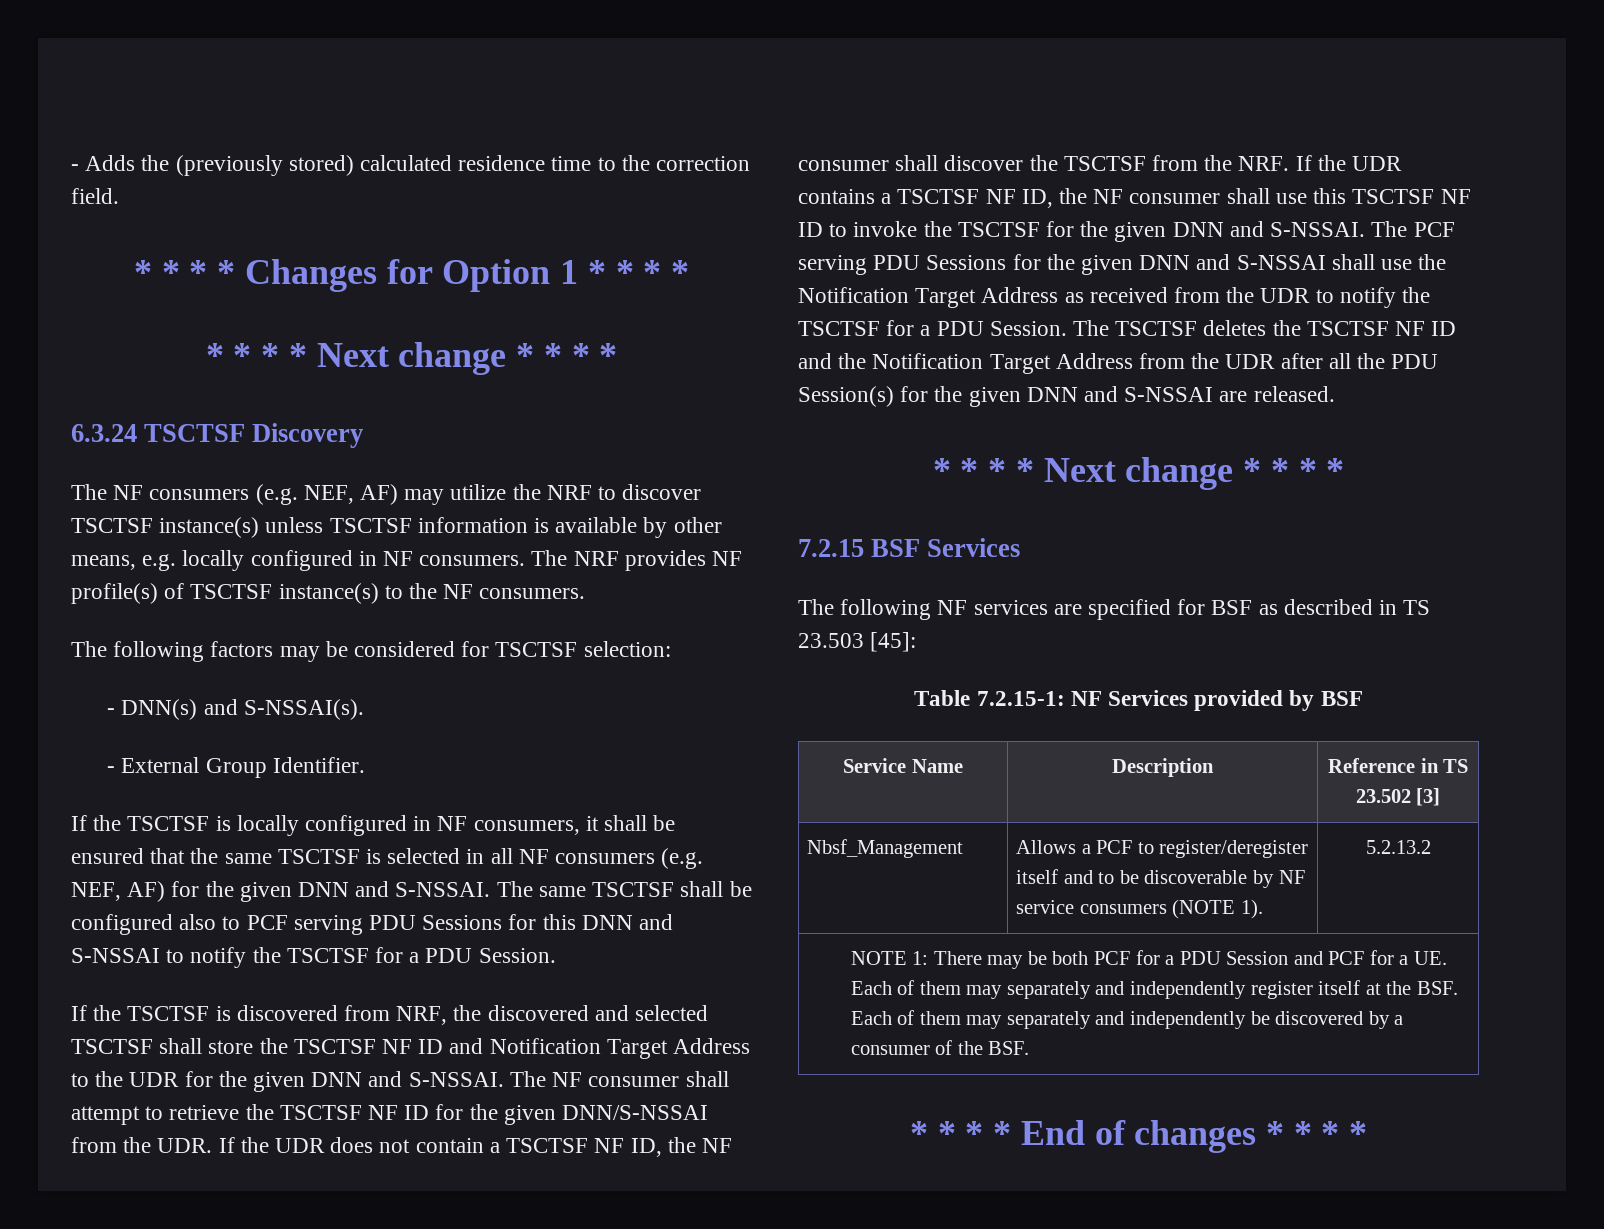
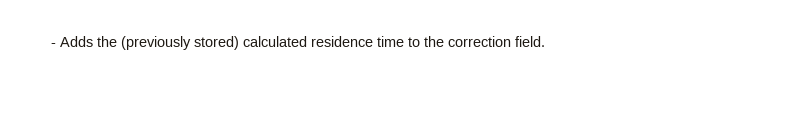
[134,259,689,292] [205,342,618,375] [71,423,364,448] [71,484,702,505] [71,517,722,538] [71,550,743,571] [71,583,586,604] [71,641,671,662] [107,699,364,720] [107,757,365,778] [71,815,676,836] [71,848,704,869] [71,881,752,902] [71,914,674,935] [71,947,556,968] [71,1005,709,1025] [71,1038,751,1059] [71,1071,729,1092] [71,1104,709,1125] [71,1137,732,1157] [798,155,1403,171] [798,188,1471,208] [798,221,1455,242] [798,254,1447,275] [798,287,1431,308] [798,320,1457,336] [798,353,1439,374] [798,386,1335,407] [932,457,1345,490] [798,538,1021,557] [798,599,1431,620] [798,632,917,652] [914,690,1363,711] [843,758,963,773] [1112,758,1214,777] [1327,758,1469,773] [1355,788,1441,806] [807,839,964,858] [1016,840,1309,858] [1016,869,1305,888] [1016,899,1263,919] [1365,840,1431,854] [850,950,1447,969] [850,980,1458,999] [850,1010,1404,1029] [850,1040,1030,1055] [909,1120,1368,1153] // * * * * Changes for Option 1 * * * * // * * * * Next change * * * * // 6.3.24 TSCTSF Discovery // The NF consumers (e.g. NEF, AF) may utilize the NRF to discover TSCTSF instance(s) unless TSCTSF information is available by other means, e.g. locally configured in NF consumers. The NRF provides NF profile(s) of TSCTSF instance(s) to the NF consumers. // The following factors may be considered for TSCTSF selection: // - DNN(s) and S-NSSAI(s). // - External Group Identifier. // If the TSCTSF is locally configured in NF consumers, it shall be ensured that the same TSCTSF is selected in all NF consumers (e.g. NEF, AF) for the given DNN and S-NSSAI. The same TSCTSF shall be configured also to PCF serving PDU Sessions for this DNN and S-NSSAI to notify the TSCTSF for a PDU Session. // If the TSCTSF is discovered from NRF, the discovered and selected TSCTSF shall store the TSCTSF NF ID and Notification Target Address to the UDR for the given DNN and S-NSSAI. The NF consumer shall attempt to retrieve the TSCTSF NF ID for the given DNN/S-NSSAI from the UDR. If the UDR does not contain a TSCTSF NF ID, the NF consumer shall discover the TSCTSF from the NRF. If the UDR contains a TSCTSF NF ID, the NF consumer shall use this TSCTSF NF ID to invoke the TSCTSF for the given DNN and S-NSSAI. The PCF serving PDU Sessions for the given DNN and S-NSSAI shall use the Notification Target Address as received from the UDR to notify the TSCTSF for a PDU Session. The TSCTSF deletes the TSCTSF NF ID and the Notification Target Address from the UDR after all the PDU Session(s) for the given DNN and S-NSSAI are released. // * * * * Next change * * * * // 7.2.15 BSF Services // The following NF services are specified for BSF as described in TS 23.503 [45]: // Table 7.2.15-1: NF Services provided by BSF // Service Name | Description | Reference in TS 23.502 [3] // Nbsf_Management | Allows a PCF to register/deregister itself and to be discoverable by NF service consumers (NOTE 1). | 5.2.13.2 // NOTE 1: There may be both PCF for a PDU Session and PCF for a UE. Each of them may separately and independently register itself at the BSF. Each of them may separately and independently be discovered by a consumer of the BSF. // * * * * End of changes * * * * -> (545, 41) none

